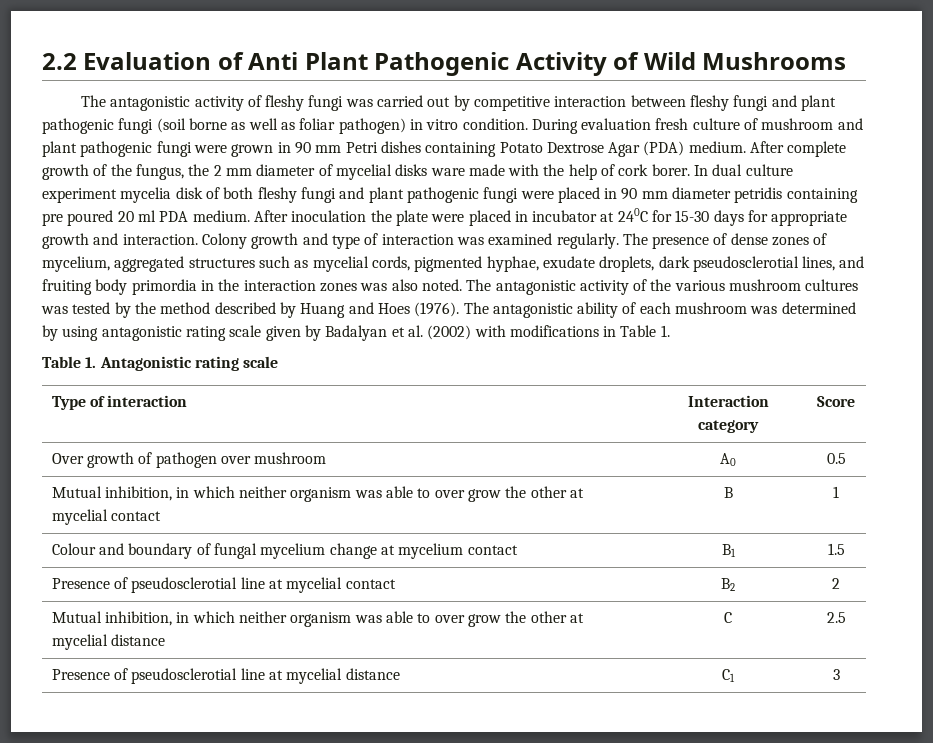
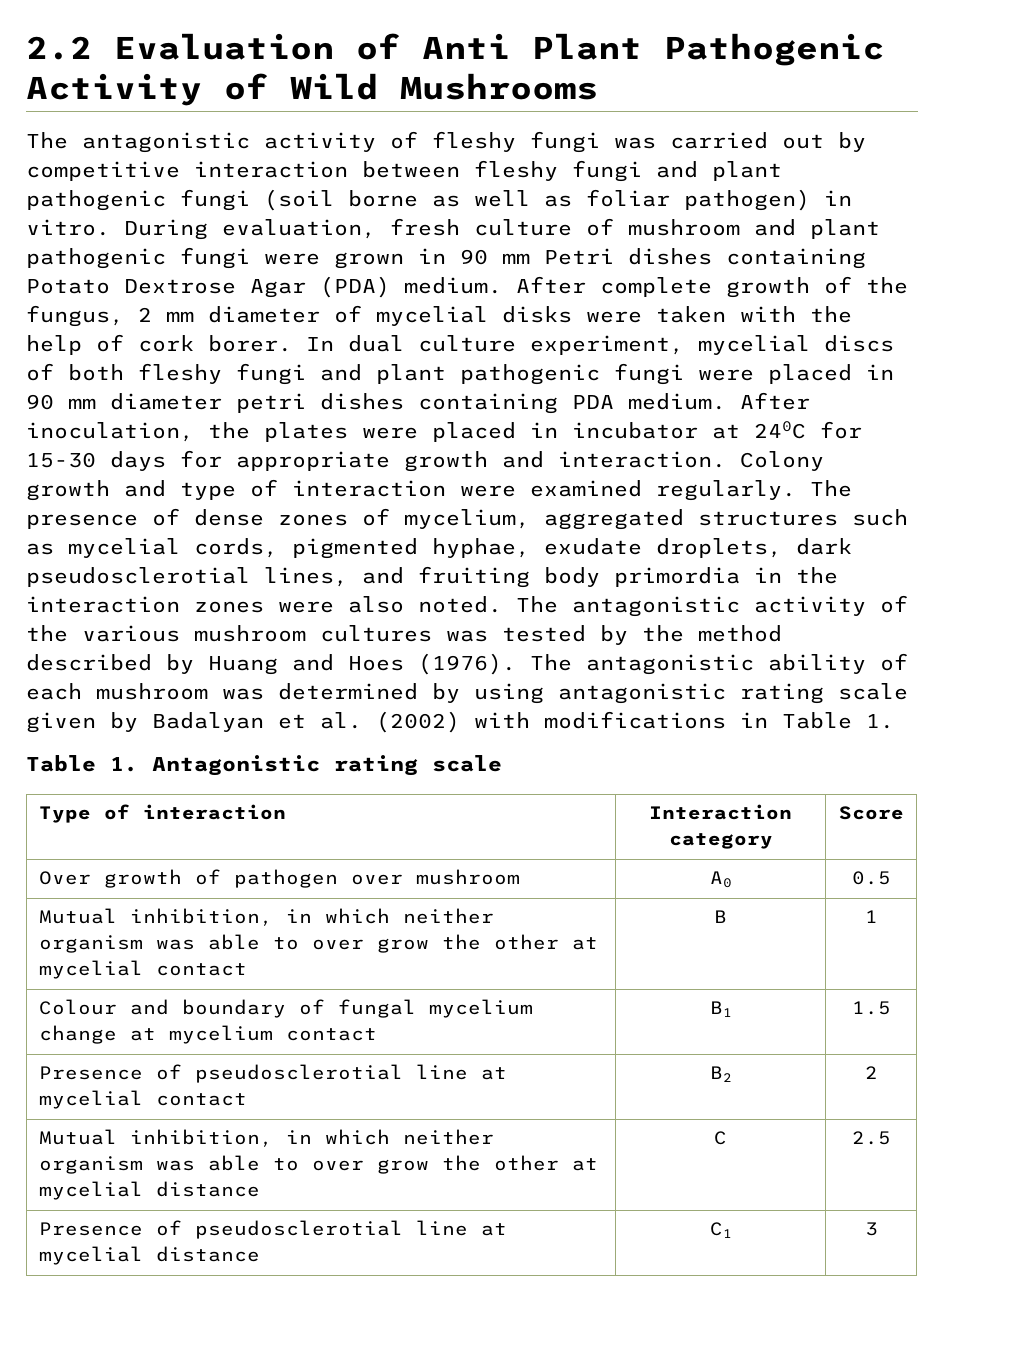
[426,118,652,134] vitro condition. During evaluation -> [26,219,376,240] vitro. During evaluation,
[188,164,210,176] the -> (124, 316) none
[430,164,505,176] ware made -> [586,306,726,323] were taken
[42,187,203,203] experiment mycelia disk -> [530,335,894,355] experiment, mycelial discs
[734,187,858,203] [42,210,428,226] petridis containing pre poured 20 ml PDA medium. After inoculation the plate -> [236,392,810,414] [26,422,348,442] petri dishes containing PDA medium. After inoculation, the plates
[456,237,484,245] was -> [460,485,516,497] were
[360,283,388,291] was -> [278,601,334,613] were

